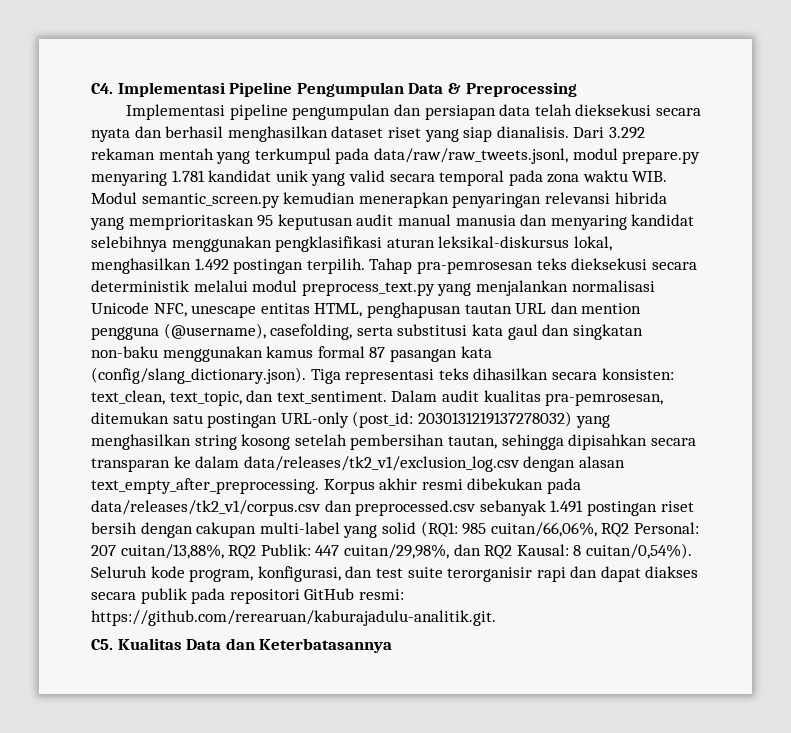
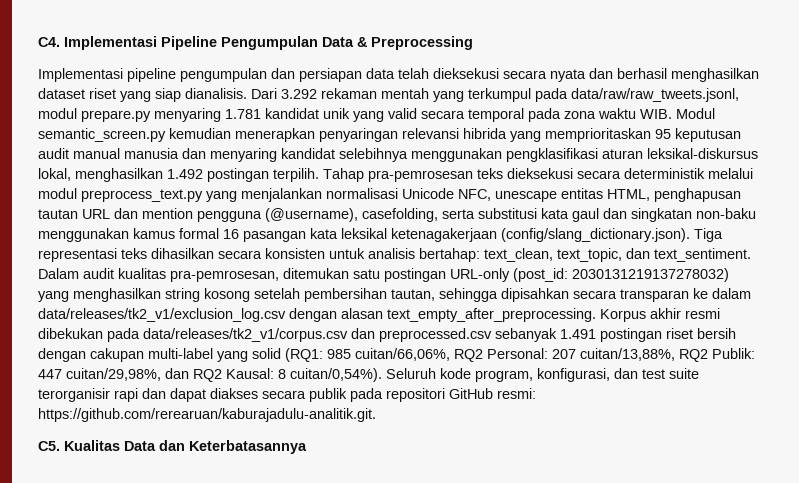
[369,347,386,358] 87 -> [223,229,239,239] 16
(492, 352) none -> [341,228,497,242] leksikal ketenagakerjaan
[601,368,674,380] konsisten: -> [265,248,480,262] konsisten untuk analisis bertahap:

